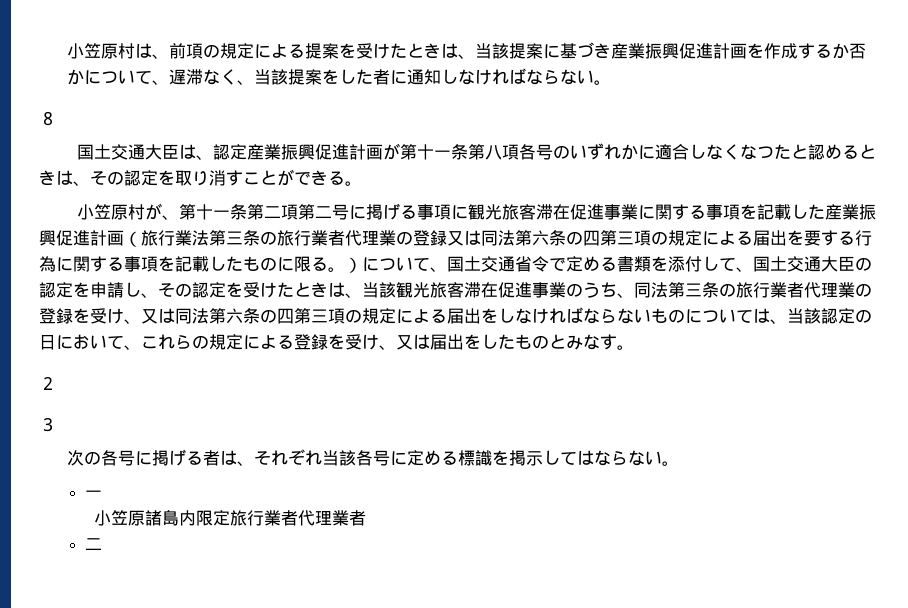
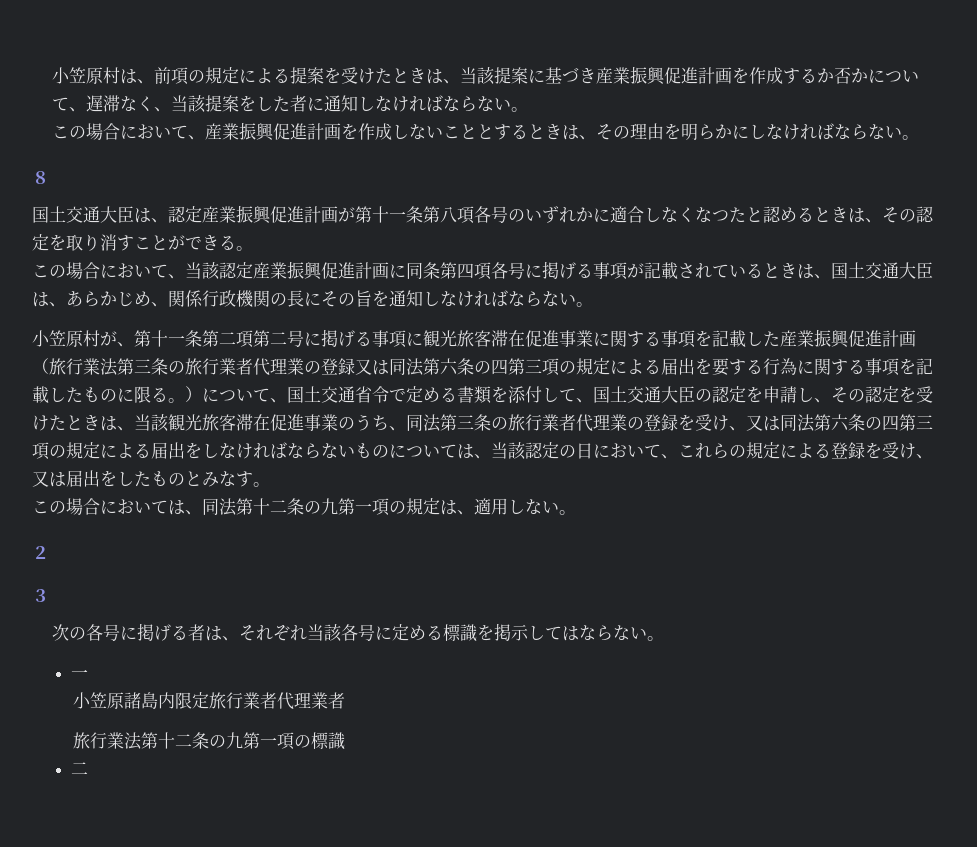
(611, 82) none -> [52,122,920,141] // この場合において、産業振興促進計画を作成しないこととするときは、その理由を明らかにしなければならない。
(362, 183) none -> [32,261,933,280] [32,290,593,307] // この場合において、当該認定産業振興促進計画に同条第四項各号に掲げる事項が記載されているときは、国土交通大臣は、あらかじめ、関係行政機関の長にその旨を通知しなければならない。
(634, 347) none -> [32,498,576,516] // この場合においては、同法第十二条の九第一項の規定は、適用しない。
(367, 518) none -> [72,732,345,750] // 旅行業法第十二条の九第一項の標識

